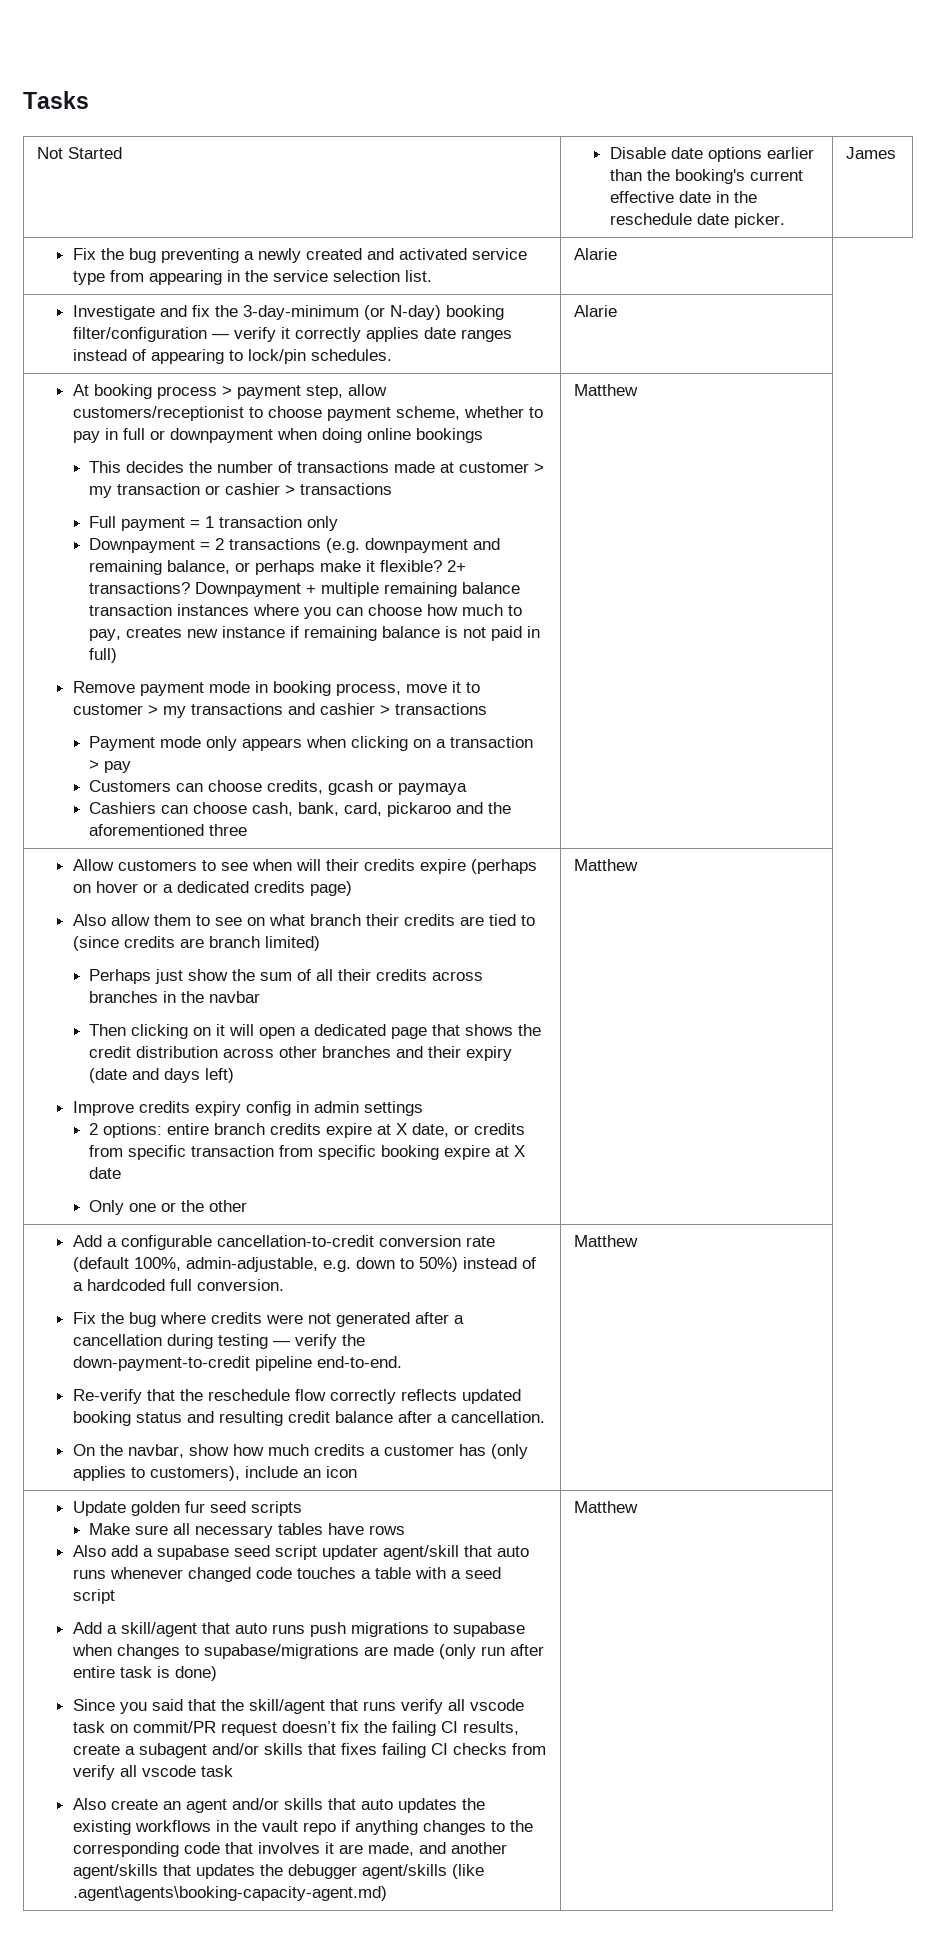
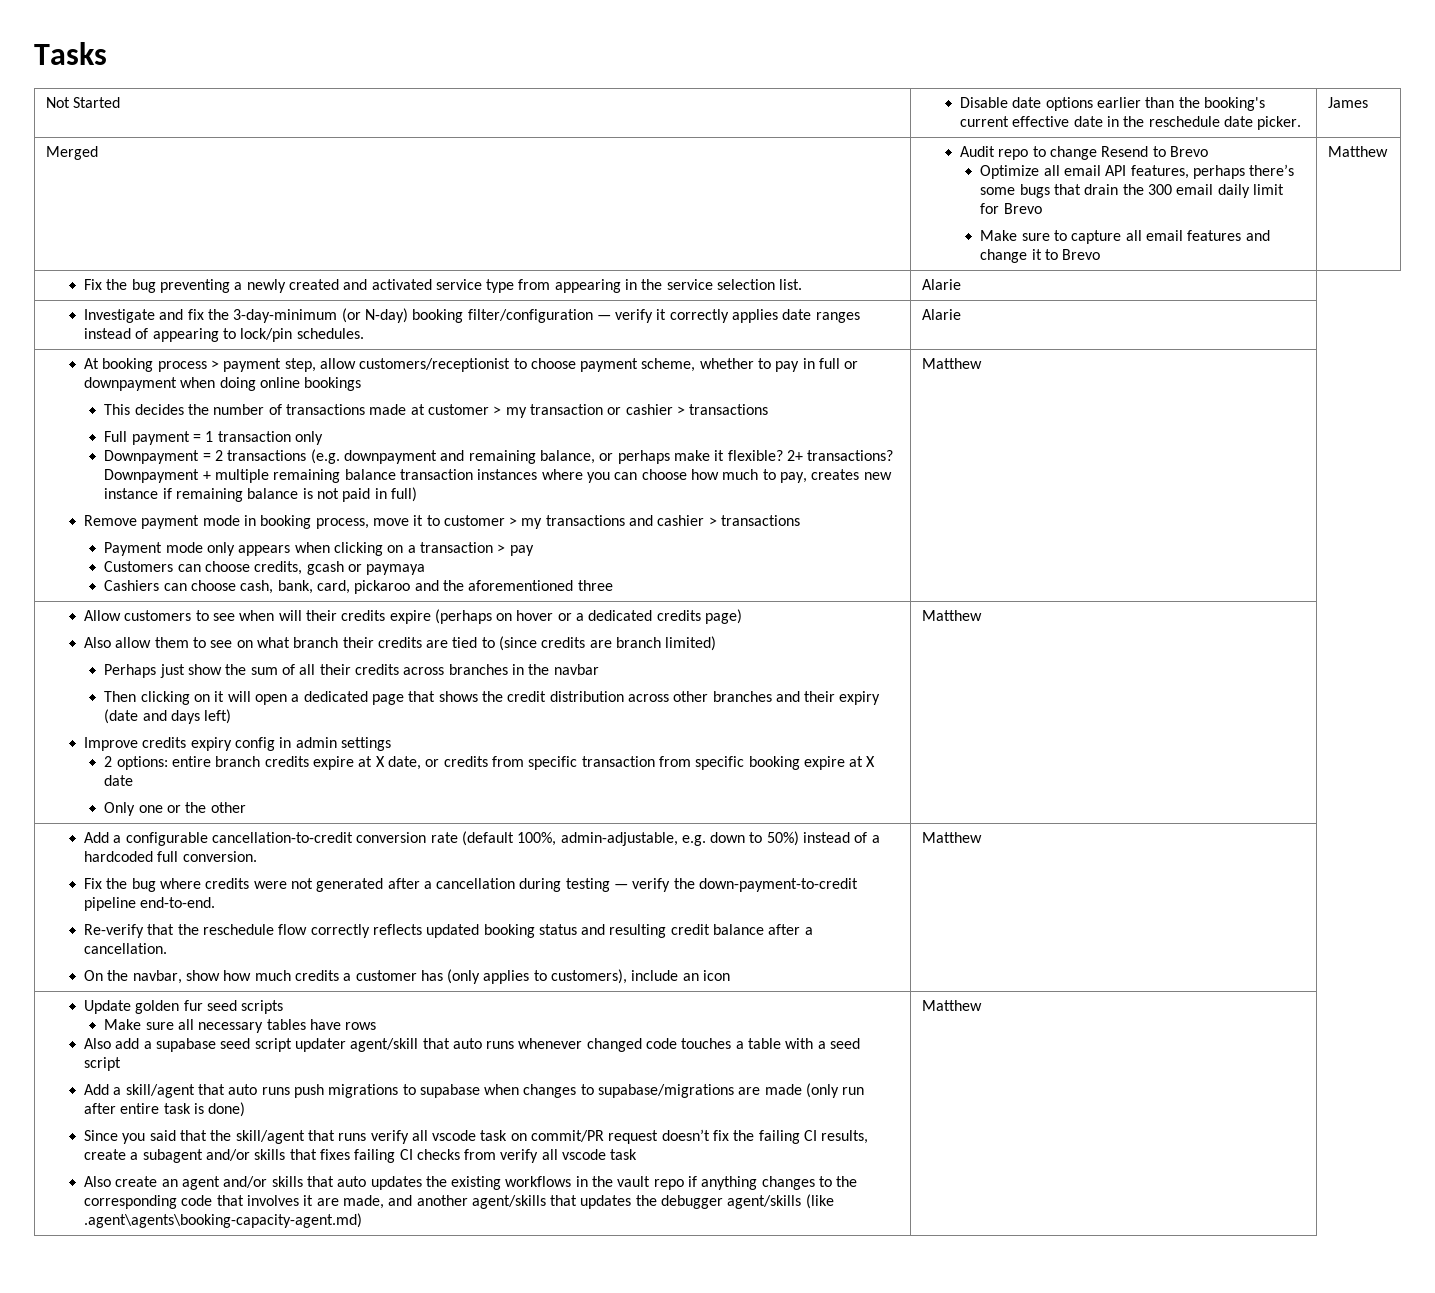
(897, 153) none -> [45,146,98,160] [959,146,1208,160] [980,164,1295,179] [980,184,1284,198] [980,203,1042,214] [980,230,1270,244] [980,249,1101,263] [1327,146,1388,157] // Merged | Audit repo to change Resend to Brevo // Optimize all email API features, perhaps there’s some bugs that drain the 300 email daily limit for Brevo // Make sure to capture all email features and change it to Brevo | Matthew

